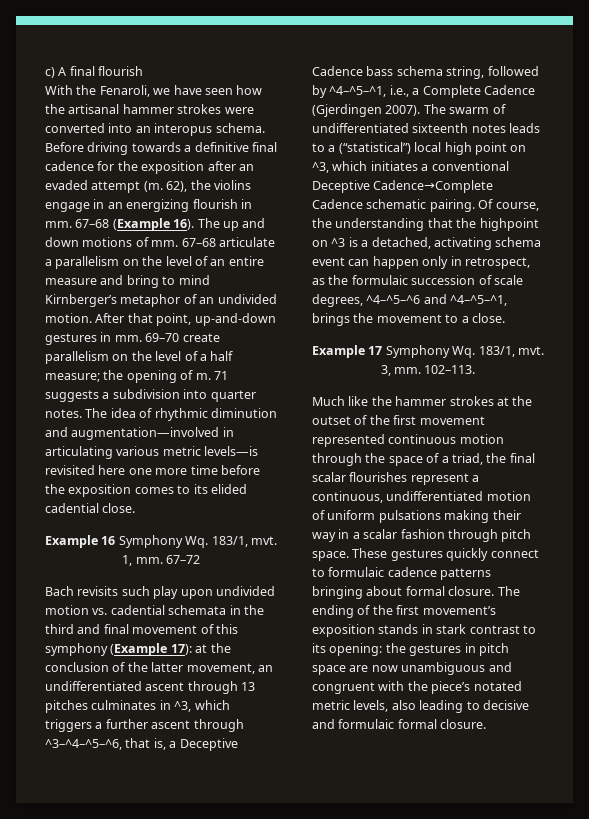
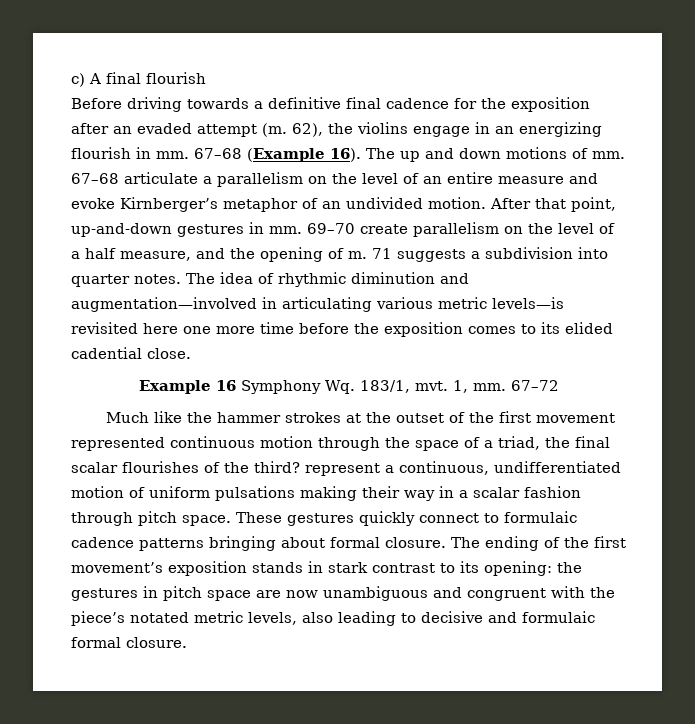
[45,85,263,97] [45,104,254,114] [45,123,265,136] With the Fenaroli, we have seen how the artisanal hammer strokes were converted into an interopus schema. -> (206, 78) none
[126,275,210,288] bring to mind -> [71,198,115,209] evoke
[45,373,100,382] measure; -> [120,248,225,261] measure, and
[45,586,275,599] [45,605,264,615] [45,624,238,634] [45,643,231,656] [45,662,273,674] [45,681,256,694] [45,700,230,713] [45,719,244,732] [45,738,238,751] [312,66,539,79] [312,85,535,98] [312,104,506,117] [312,123,541,133] [312,142,527,155] [312,161,509,173] [312,180,494,193] [312,199,539,212] [312,218,539,231] [312,237,542,250] [312,256,530,269] [312,275,523,285] [312,294,508,307] [312,313,505,326] [312,345,544,358] [380,365,476,376] // Bach revisits such play upon undivided motion vs. cadential schemata in the third and final movement of this symphony (Example 17): at the conclusion of the latter movement, an undifferentiated ascent through 13 pitches culminates in ^3, which triggers a further ascent through ^3–^4–^5–^6, that is, a Deceptive Cadence bass schema string, followed by ^4–^5–^1, i.e., a Complete Cadence (Gjerdingen 2007). The swarm of undifferentiated sixteenth notes leads to a (“statistical”) local high point on ^3, which initiates a conventional Deceptive Cadence→Complete Cadence schematic pairing. Of course, the understanding that the highpoint on ^3 is a detached, activating schema event can happen only in retrospect, as the formulaic succession of scale degrees, ^4–^5–^6 and ^4–^5–^1, brings the movement to a close. // Example 17 Symphony Wq. 183/1, mvt. 3, mm. 102–113. -> (559, 385) none
(408, 477) none -> [204,461,300,473] of the third?

